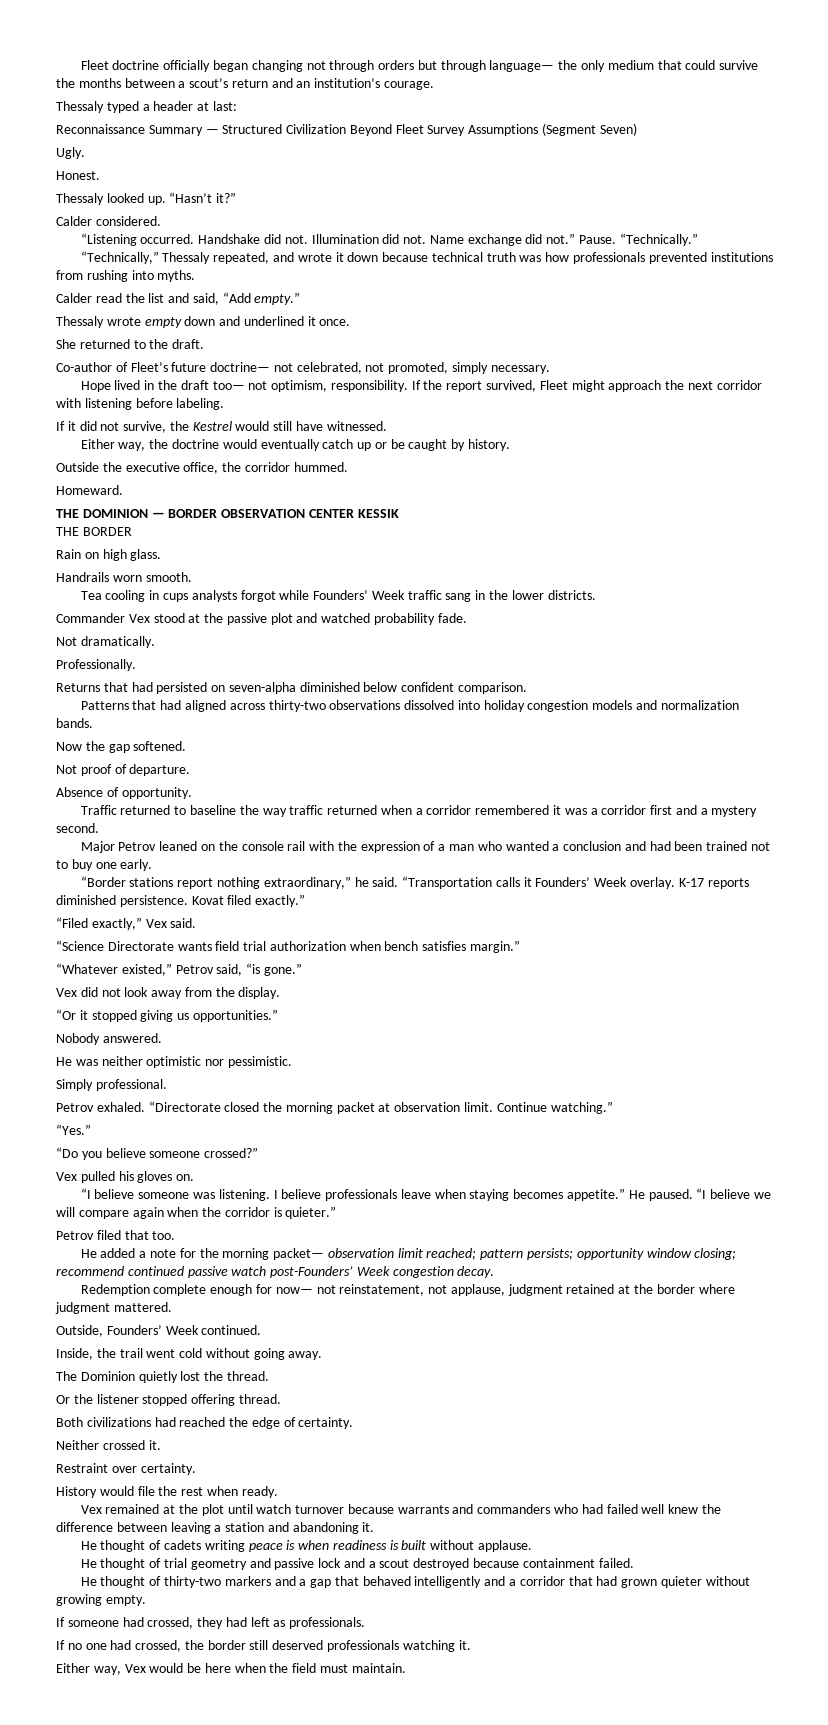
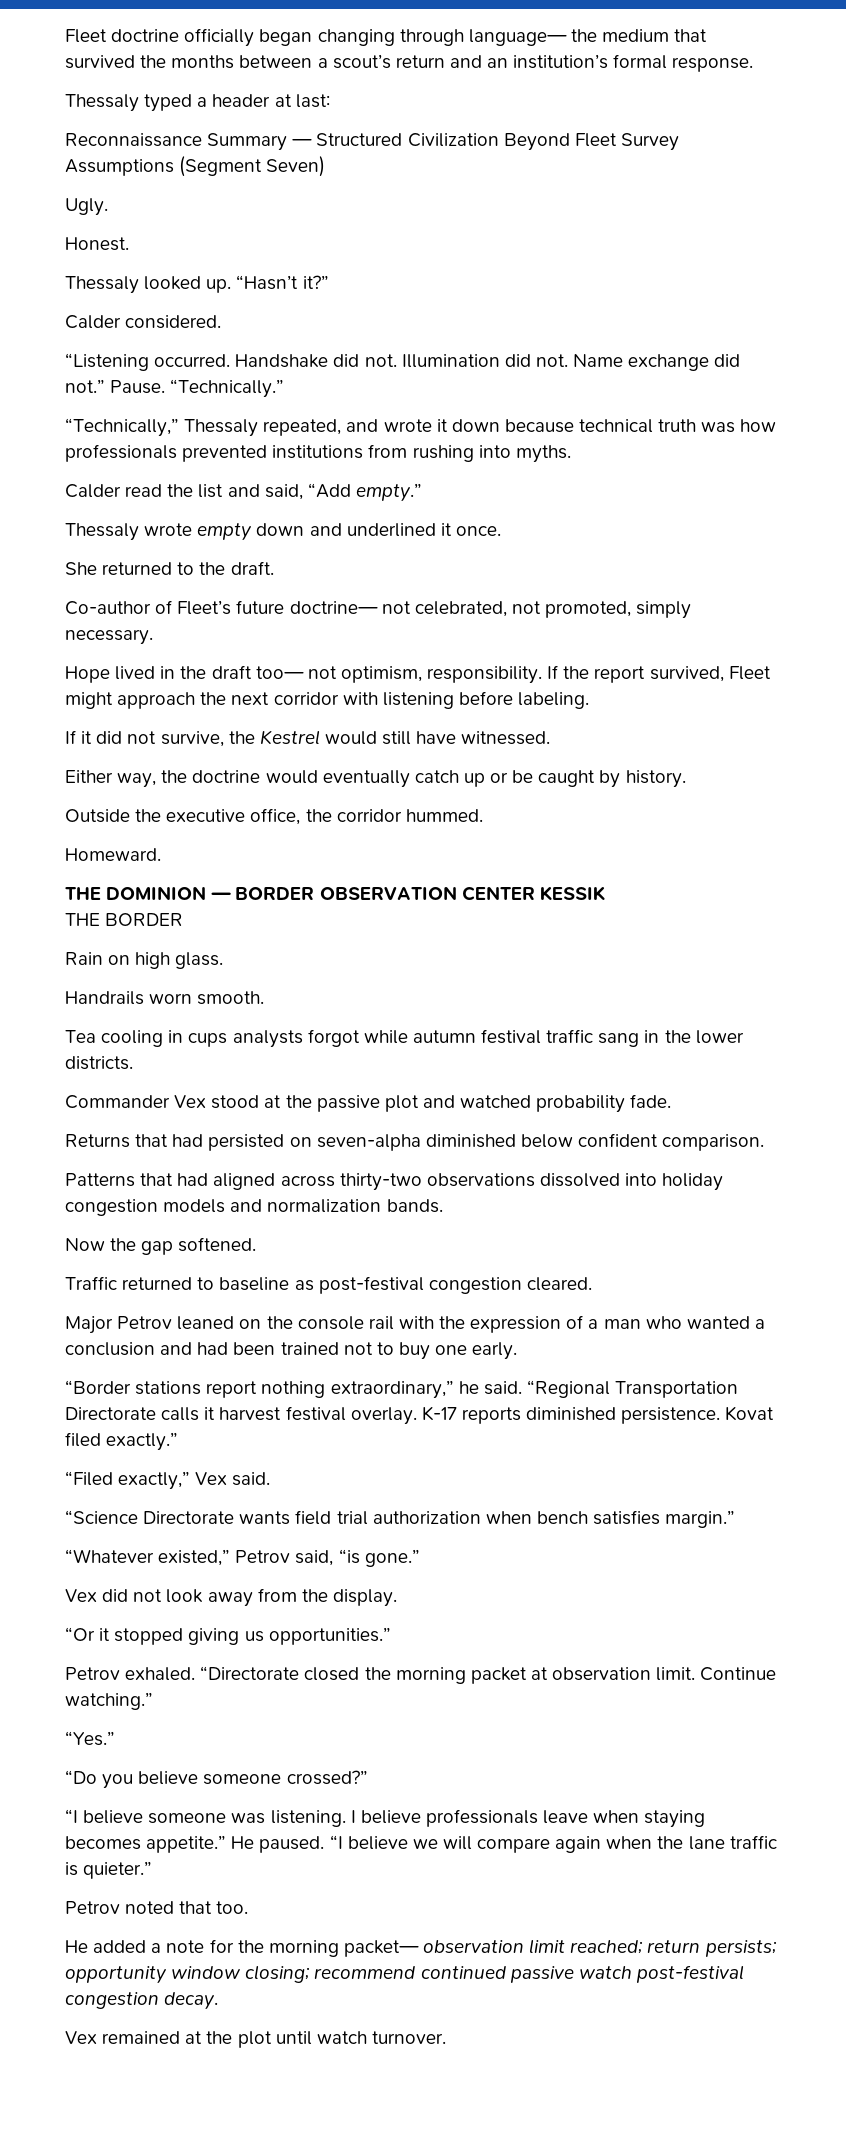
[306,60,437,72] not through orders but -> (395, 37) none
[580,60,605,72] only -> (597, 35) none
[685,60,759,70] could survive -> [65,55,135,69] survived
[384,81,435,90] courage. -> [613,54,754,72] formal response.
[313,590,405,600] Founders’ Week -> [412,1029,542,1044] autumn festival
[56,636,155,648] [56,659,136,671] // Not dramatically. // Professionally. -> (672, 1101) none
[56,764,191,776] [56,787,192,799] [80,805,758,817] [56,823,99,833] Not proof of departure. // Absence of opportunity. // Traffic returned to baseline the way traffic returned when a corridor remembered it was a corridor first and a mystery second. -> [65,1276,592,1294] Traffic returned to baseline as post-festival congestion cleared.
[402,876,628,889] “Transportation calls it Founders’ Week -> [526,1380,739,1398] [65,1406,346,1421] “Regional Transportation Directorate calls it harvest festival
[56,1033,162,1045] [56,1056,292,1068] [56,1079,167,1091] // Nobody answered. // He was neither optimistic nor pessimistic. // Simply professional. -> (391, 1636) none
[56,1171,195,1183] // Vex pulled his gloves on. -> (368, 1777) none
[224,1207,270,1217] corridor -> [688,1835,777,1850] lane traffic
[96,1230,121,1240] filed -> [125,1901,175,1914] noted
[480,1249,524,1260] pattern -> [647,1940,701,1953] return
[270,1266,390,1278] post-Founders’ Week -> [635,1965,744,1983] post-festival
[80,1284,735,1296] [55,1302,172,1314] [56,1325,262,1337] [56,1348,323,1360] [56,1371,269,1383] [56,1394,281,1406] [56,1417,354,1429] [56,1440,161,1450] [56,1463,196,1475] [56,1486,278,1498] // Redemption complete enough for now— not reinstatement, not applause, judgment retained at the border where judgment mattered. // Outside, Founders’ Week continued. // Inside, the trail went cold without going away. // The Dominion quietly lost the thread. // Or the listener stopped offering thread. // Both civilizations had reached the edge of certainty. // Neither crossed it. // Restraint over certainty. // History would file the rest when ready. -> (219, 2001) none
[295,1504,721,1514] [56,1522,375,1534] [80,1540,532,1552] [80,1558,634,1570] [80,1576,750,1588] [56,1594,146,1606] [56,1617,366,1629] [56,1640,471,1652] [56,1663,406,1675] turnover because warrants and commanders who had failed well knew the difference between leaving a station and abandoning it. // He thought of cadets writing peace is when readiness is built without applause. // He thought of trial geometry and passive lock and a scout destroyed because containment failed. // He thought of thirty-two markers and a gap that behaved intelligently and a corridor that had grown quieter without growing empty. // If someone had crossed, they had left as professionals. // If no one had crossed, the border still deserved professionals watching it. // Either way, Vex would be here when the field must maintain. -> [371,2031,446,2044] turnover.

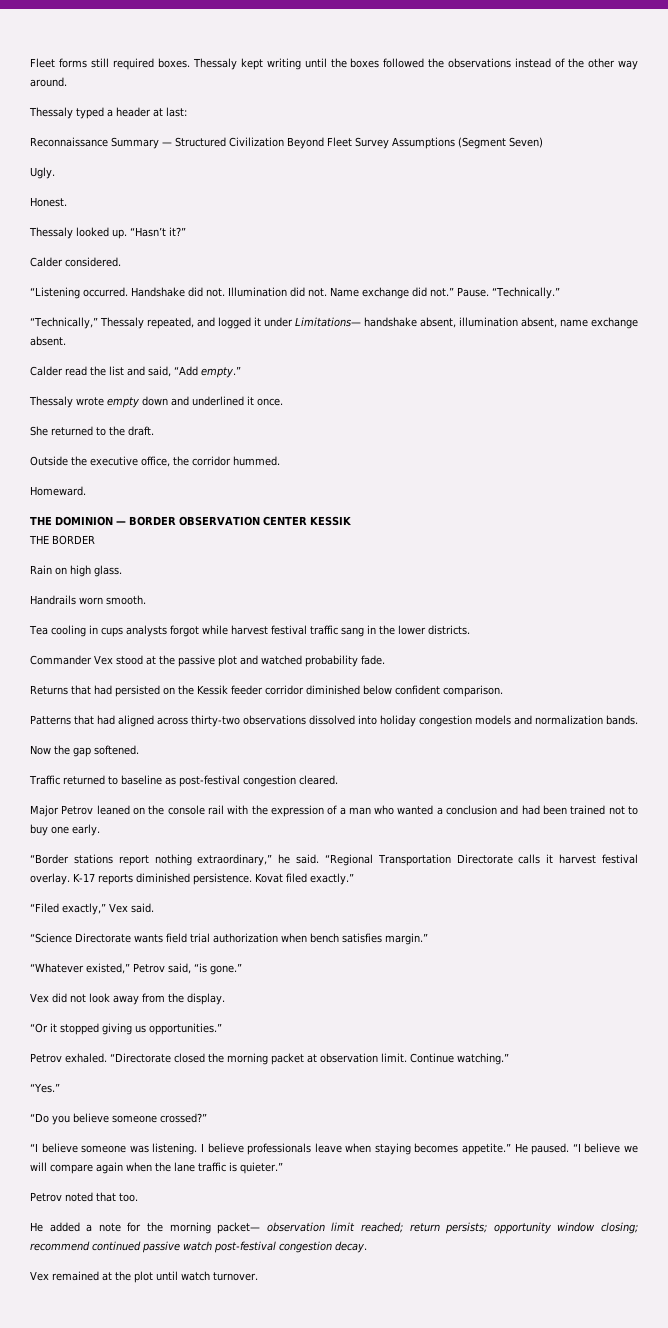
[65,28,708,47] [65,54,754,72] Fleet doctrine officially began changing through language— the medium that survived the months between a scout’s return and an institution’s formal response. -> [30,58,639,70] [30,77,67,87] Fleet forms still required boxes. Thessaly kept writing until the boxes followed the observations instead of the other way around.
[383,419,777,433] [65,444,571,463] wrote it down because technical truth was how professionals prevented institutions from rushing into myths. -> [217,317,638,329] [30,336,66,346] logged it under Limitations— handshake absent, illumination absent, name exchange absent.
[65,600,692,619] [65,629,153,645] [65,665,771,684] [65,691,590,709] [65,730,551,747] [65,770,686,788] // Co-author of Fleet’s future doctrine— not celebrated, not promoted, simply necessary. // Hope lived in the draft too— not optimism, responsibility. If the report survived, Fleet might approach the next corridor with listening before labeling. // If it did not survive, the Kestrel would still have witnessed. // Either way, the doctrine would eventually catch up or be caught by history. -> (154, 431) none
[412,1030,476,1043] autumn -> [230,625,268,635] harvest
[316,1134,421,1151] seven-alpha -> [178,685,304,695] the Kessik feeder corridor

